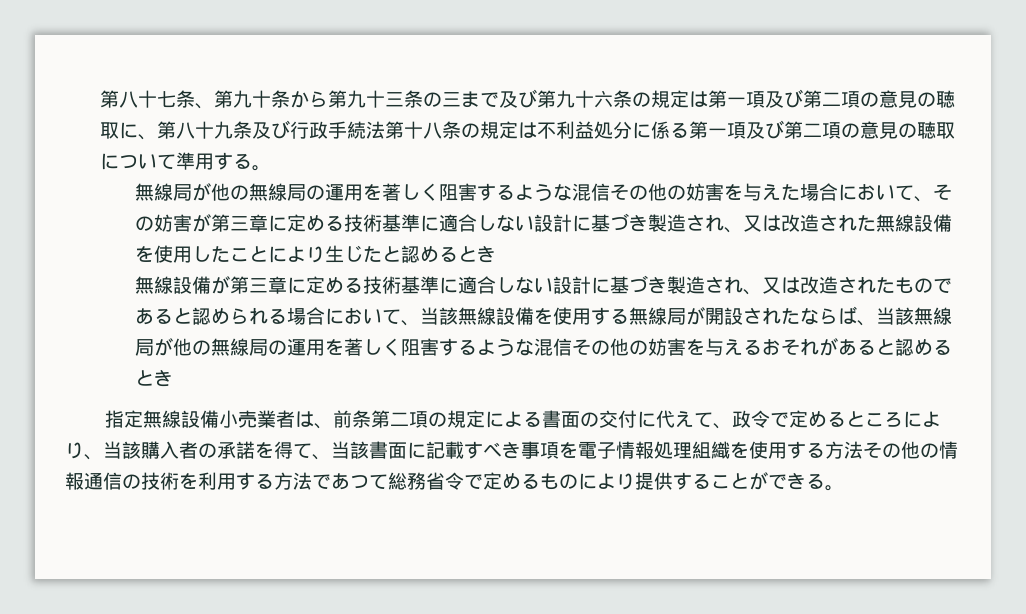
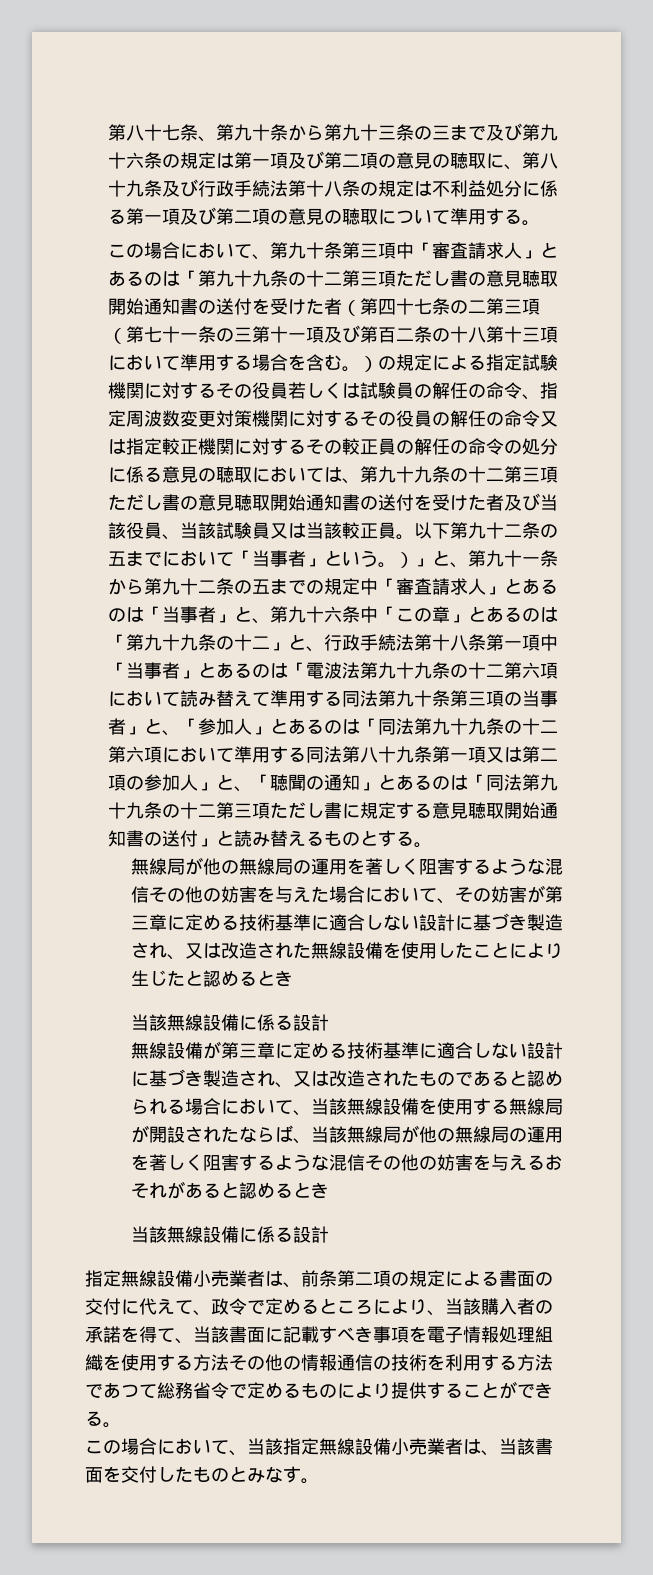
(271, 168) none -> [107,242,558,260] [107,270,558,287] [107,298,540,316] [107,325,558,344] [107,354,558,372] [107,382,558,400] [107,410,558,427] [107,438,558,455] [107,466,558,484] [107,493,558,511] [107,522,558,540] [107,550,558,568] [107,578,558,595] [107,606,558,624] [107,634,558,652] [107,662,558,679] [107,690,558,707] [107,718,558,736] [107,746,558,763] [107,774,558,792] [107,802,558,819] [107,830,432,848] // この場合において、第九十条第三項中「審査請求人」とあるのは「第九十九条の十二第三項ただし書の意見聴取開始通知書の送付を受けた者（第四十七条の二第三項（第七十一条の三第十一項及び第百二条の十八第十三項において準用する場合を含む。）の規定による指定試験機関に対するその役員若しくは試験員の解任の命令、指定周波数変更対策機関に対するその役員の解任の命令又は指定較正機関に対するその較正員の解任の命令の処分に係る意見の聴取においては、第九十九条の十二第三項ただし書の意見聴取開始通知書の送付を受けた者及び当該役員、当該試験員又は当該較正員。以下第九十二条の五までにおいて「当事者」という。）」と、第九十一条から第九十二条の五までの規定中「審査請求人」とあるのは「当事者」と、第九十六条中「この章」とあるのは「第九十九条の十二」と、行政手続法第十八条第一項中「当事者」とあるのは「電波法第九十九条の十二第六項において読み替えて準用する同法第九十条第三項の当事者」と、「参加人」とあるのは「同法第九十九条の十二第六項において準用する同法第八十九条第一項又は第二項の参加人」と、「聴聞の通知」とあるのは「同法第九十九条の十二第三項ただし書に規定する意見聴取開始通知書の送付」と読み替えるものとする。
(496, 254) none -> [130,1014,329,1031] // 当該無線設備に係る設計
(173, 378) none -> [130,1226,329,1243] // 当該無線設備に係る設計
(844, 488) none -> [85,1438,553,1456] [85,1466,319,1484] // この場合において、当該指定無線設備小売業者は、当該書面を交付したものとみなす。

